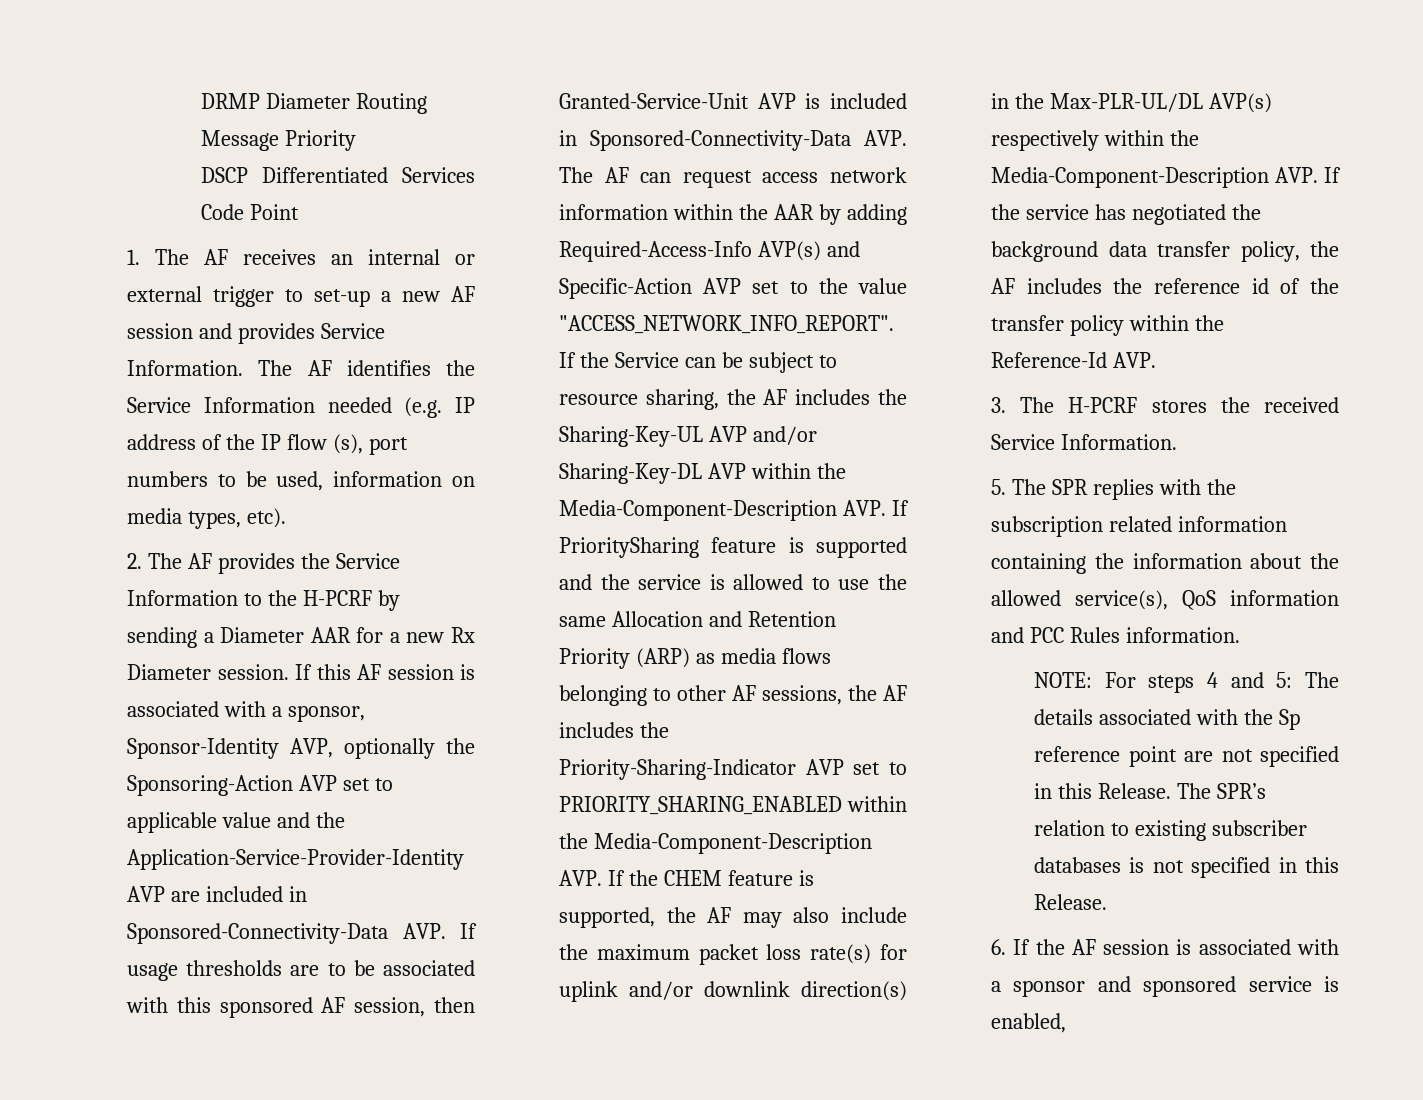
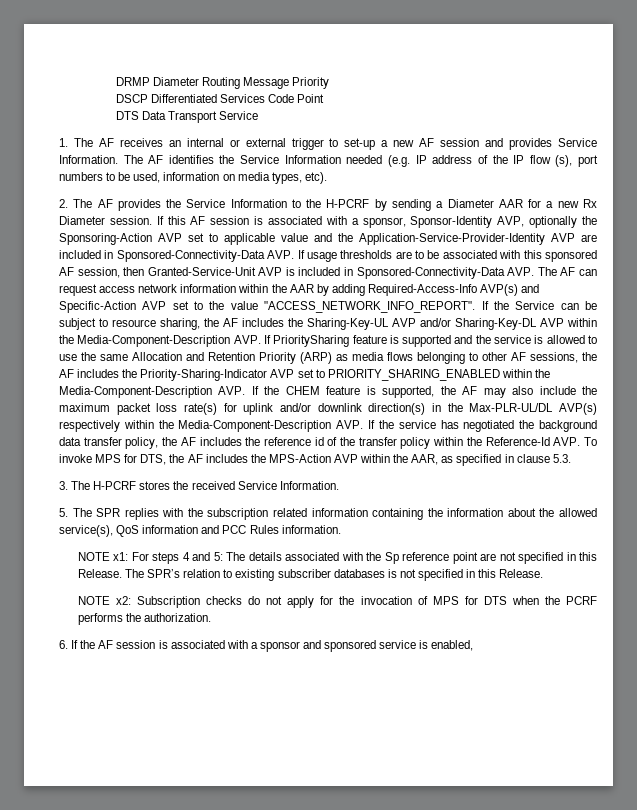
(300, 212) none -> [115,111,259,123] // DTS Data Transport Service
(1156, 360) none -> [583,437,597,446] [58,454,571,466] To invoke MPS for DTS, the AF includes the MPS-Action AVP within the AAR, as specified in clause 5.3.
[1034,672,1093,688] NOTE: -> [77,552,129,561] NOTE x1:
(1108, 902) none -> [77,596,598,608] [77,613,212,625] // NOTE x2: Subscription checks do not apply for the invocation of MPS for DTS when the PCRF performs the authorization.

